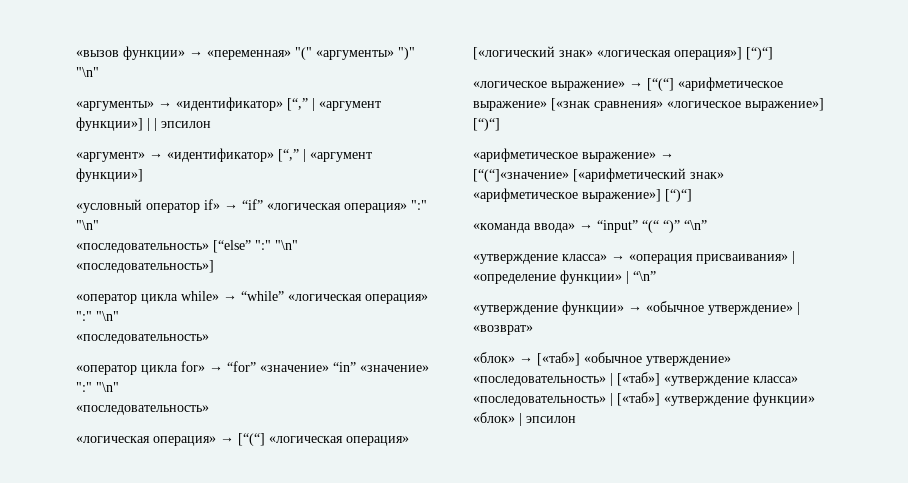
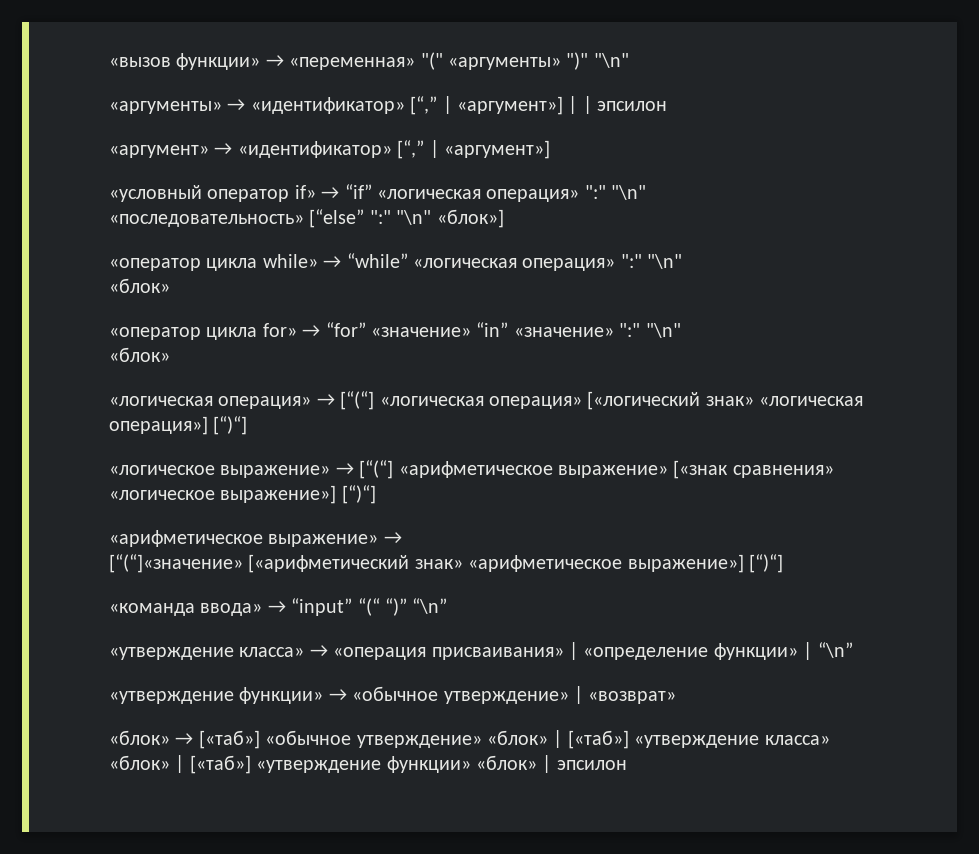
[319,101,381,111] [76,117,143,131] «аргумент функции»] -> [456,96,563,115] «аргумент»]
[310,152,372,162] [76,168,143,182] «аргумент функции»] -> [443,140,550,159] «аргумент»]
[76,260,214,273] «последовательность»] -> [436,209,504,228] «блок»]
[76,334,209,344] «последовательность» -> [109,278,170,293] «блок»
[76,405,209,415] «последовательность» -> [109,347,170,362] «блок»
[473,376,606,386] «последовательность» -> [487,730,548,745] «блок»
[473,396,606,406] «последовательность» -> [109,755,170,770] «блок»

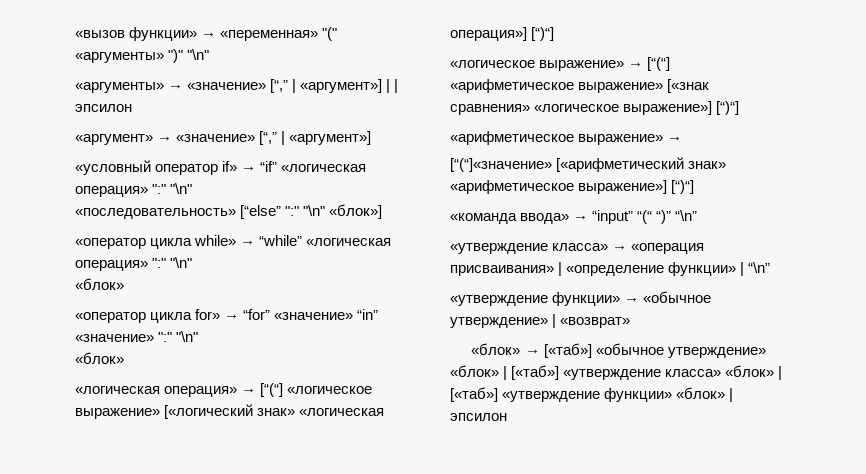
[250,97,405,114] «идентификатор» -> [187,82,267,90] «значение»
[237,141,392,158] «идентификатор» -> [176,134,256,142] «значение»
[379,396,582,409] «логическая операция» -> [287,386,373,394] [75,408,160,419] «логическое выражение»

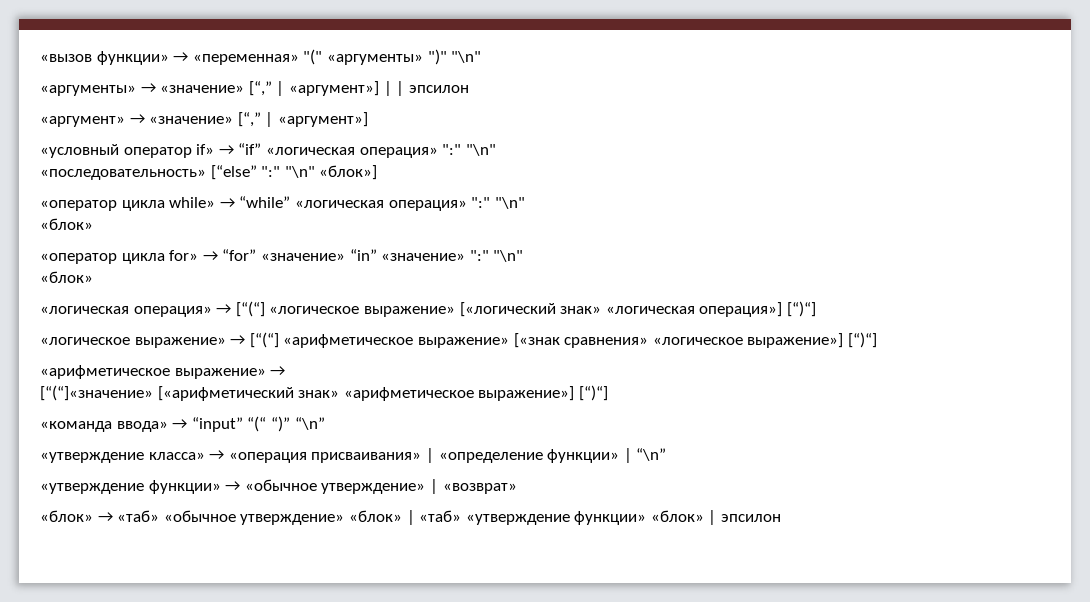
[543,343,592,358] [«таб»] -> [117,510,160,522] «таб»
[511,365,783,380] [450,387,498,402] [«таб»] «утверждение класса» «блок» | [«таб»] -> [419,510,462,522] «таб»

